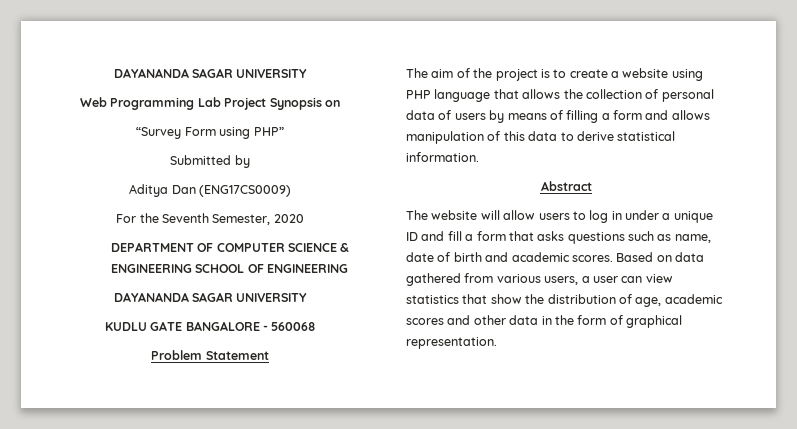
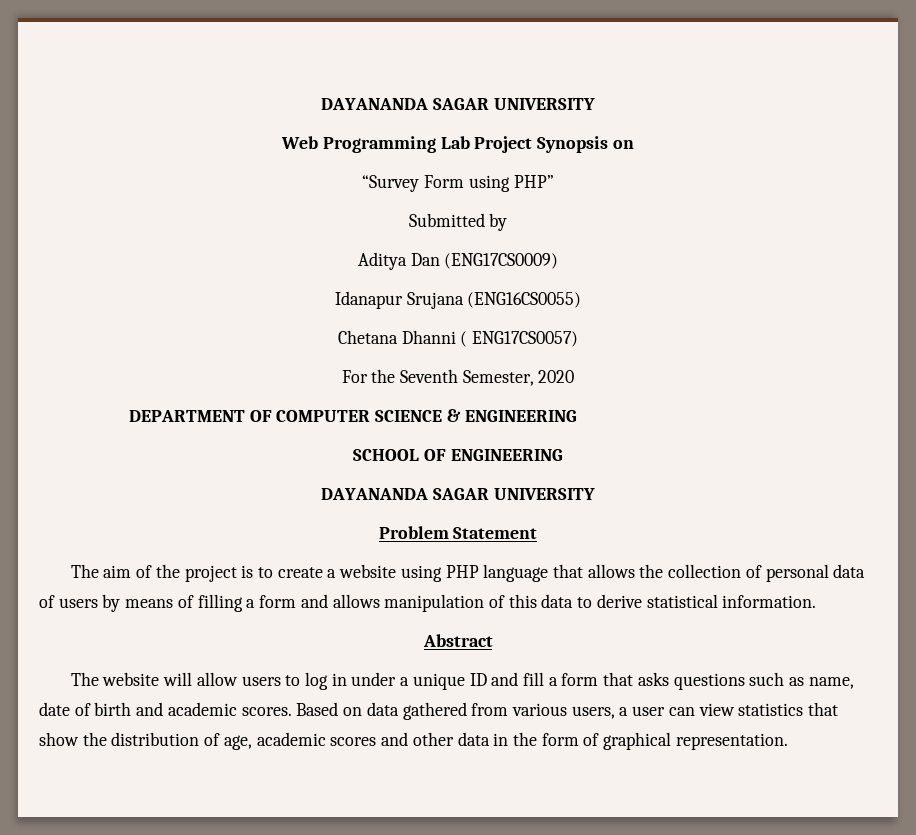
(291, 191) none -> [334,291,582,309] [337,330,579,347] // Idanapur Srujana (ENG16CS0055) // Chetana Dhanni ( ENG17CS0057)
(192, 268) none -> (577, 416) //
[104,321,316,331] // KUDLU GATE BANGALORE - 560068 -> (595, 494) none

